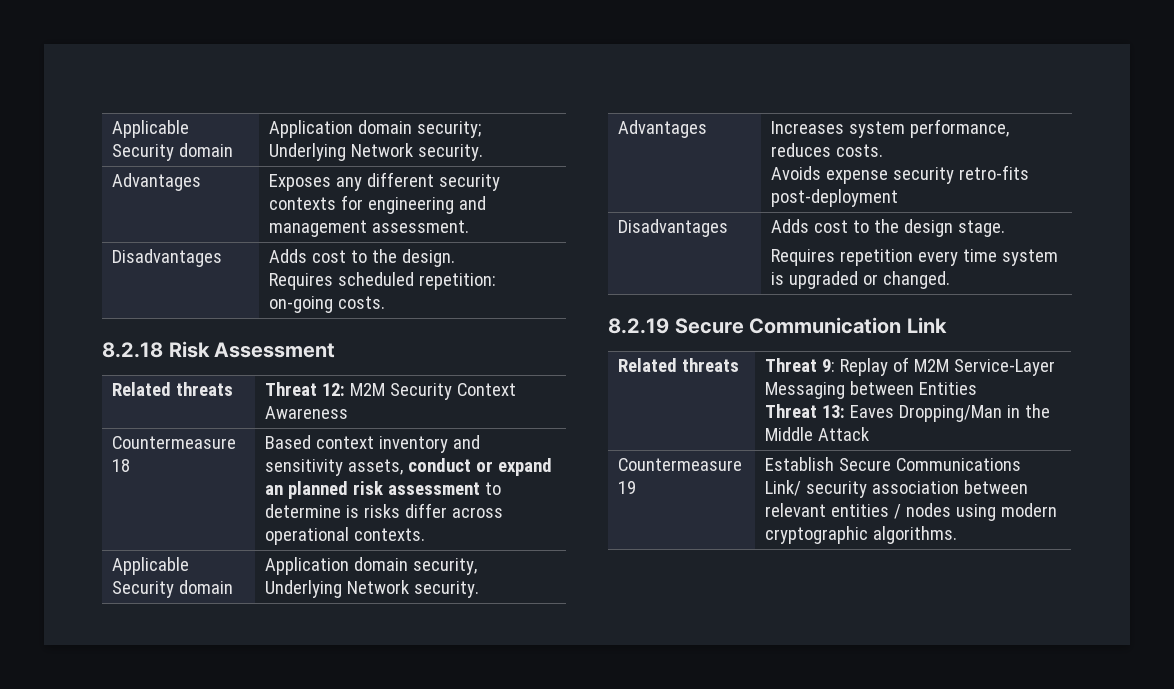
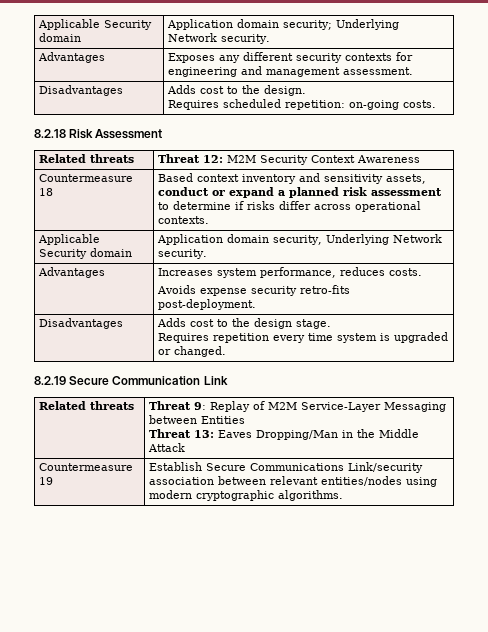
[264,485,283,495] an -> [278,190,286,196] a
[345,505,359,518] is -> [235,201,245,210] if
[770,189,898,207] post-deployment -> [158,299,257,310] post-deployment.
[764,480,867,498] Link/ security -> [348,462,424,473] Link/security
[830,503,951,519] entities / nodes -> [321,476,403,486] entities/nodes

